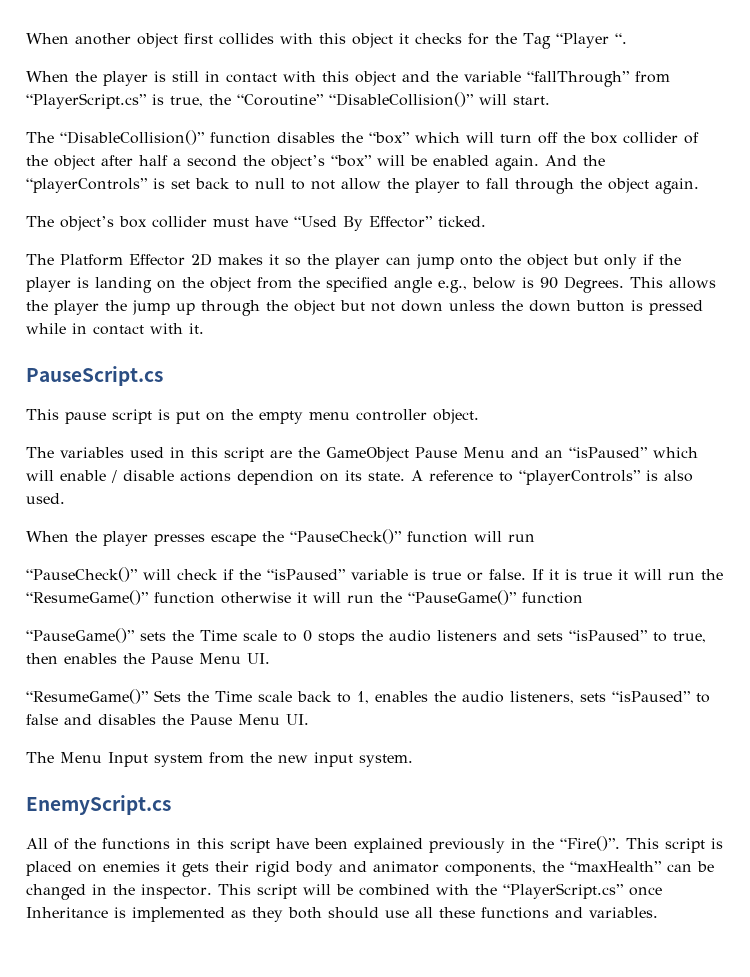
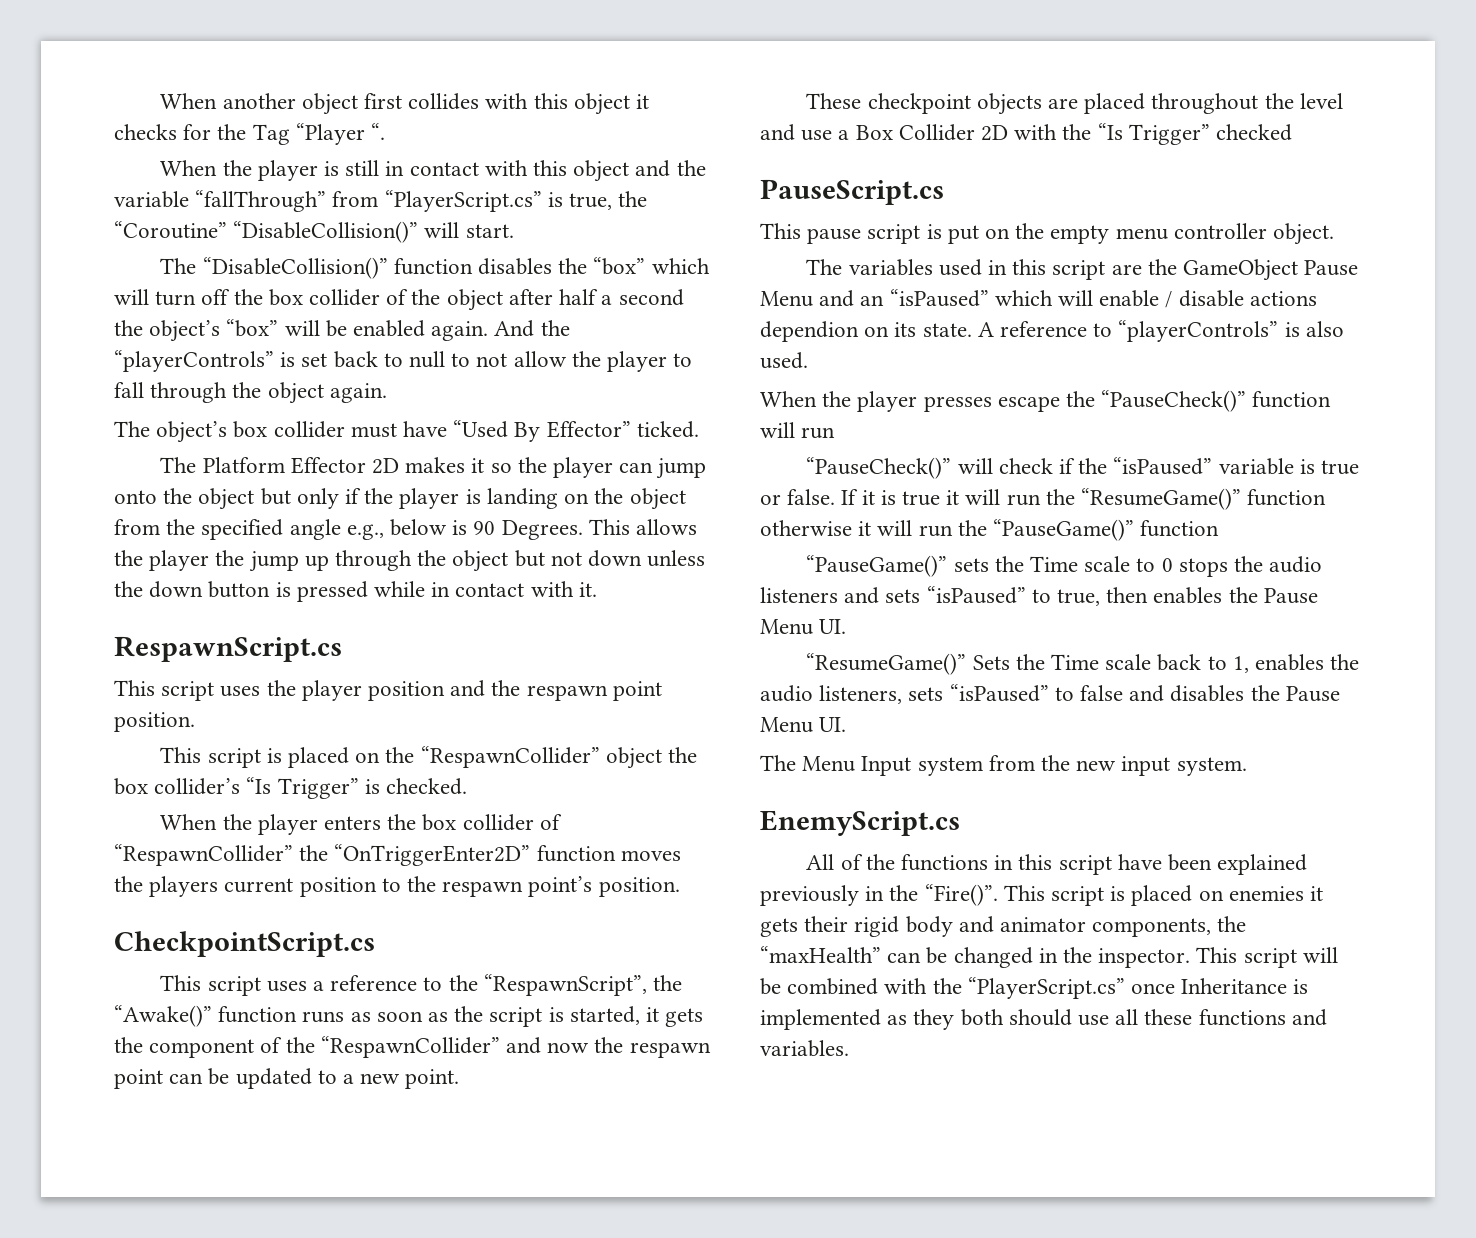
(204, 328) none -> [114,636,342,662] [114,680,662,701] [114,712,195,732] [160,746,698,769] [114,777,468,799] [160,814,562,835] [114,844,681,866] [114,876,680,897] [114,931,375,957] [160,974,683,996] [114,1005,704,1027] [114,1036,711,1058] [114,1068,460,1089] [806,93,1343,115] [760,123,1293,145] // RespawnScript.cs // This script uses the player position and the respawn point position. // This script is placed on the “RespawnCollider” object the box collider’s “Is Trigger” is checked. // When the player enters the box collider of “RespawnCollider” the “OnTriggerEnter2D” function moves the players current position to the respawn point’s position. // CheckpointScript.cs // This script uses a reference to the “RespawnScript”, the “Awake()” function runs as soon as the script is started, it gets the component of the “RespawnCollider” and now the respawn point can be updated to a new point. // These checkpoint objects are placed throughout the level and use a Box Collider 2D with the “Is Trigger” checked

